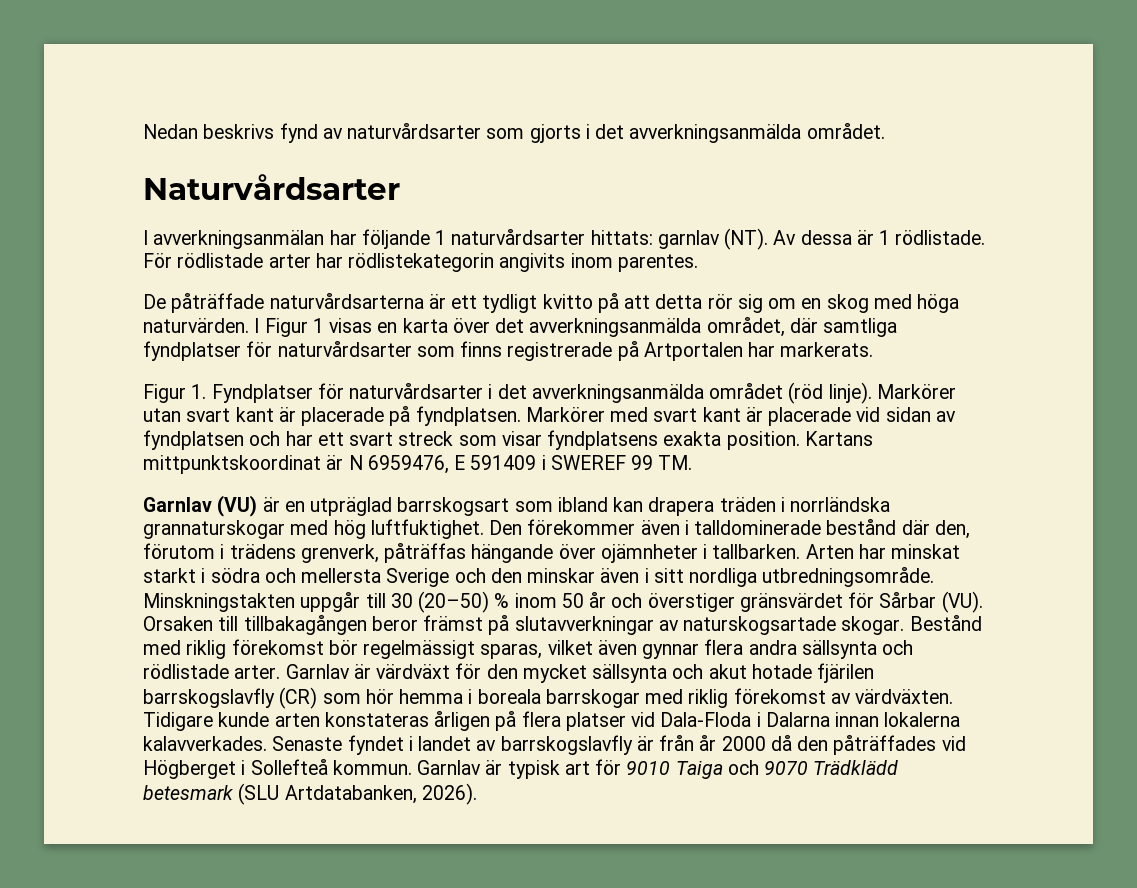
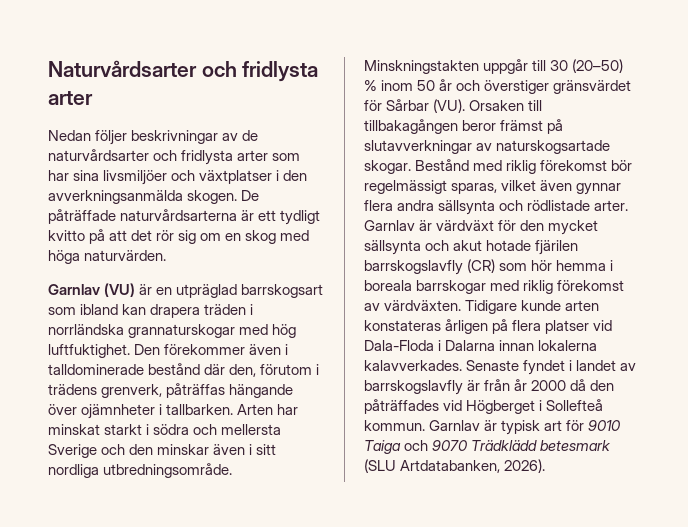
[143,123,885,143] [143,174,400,200] [143,228,986,250] [143,253,698,272] Nedan beskrivs fynd av naturvårdsarter som gjorts i det avverkningsanmälda området. // Naturvårdsarter // I avverkningsanmälan har följande 1 naturvårdsarter hittats: garnlav (NT). Av dessa är 1 rödlistade. För rödlistade arter har rödlistekategorin angivits inom parentes. // -> [48,60,319,82] [48,91,93,105] [48,130,259,145] [48,149,301,165] [48,170,308,185] [48,190,238,204] Naturvårdsarter och fridlysta arter // Nedan följer beskrivningar av de naturvårdsarter och fridlysta arter som har sina livsmiljöer och växtplatser i den avverkningsanmälda skogen.
[655,294,703,309] detta -> [131,230,153,241] det
[254,317,898,337] [143,341,874,361] [143,382,956,404] [143,406,956,426] [143,430,873,450] [143,455,693,474] I Figur 1 visas en karta över det avverkningsanmälda området, där samtliga fyndplatser för naturvårdsarter som finns registrerade på Artportalen har markerats. // Figur 1. Fyndplatser för naturvårdsarter i det avverkningsanmälda området (röd linje). Markörer utan svart kant är placerade på fyndplatsen. Markörer med svart kant är placerade vid sidan av fyndplatsen och har ett svart streck som visar fyndplatsens exakta position. Kartans mittpunktskoordinat är N 6959476, E 591409 i SWEREF 99 TM. -> (167, 255) none

